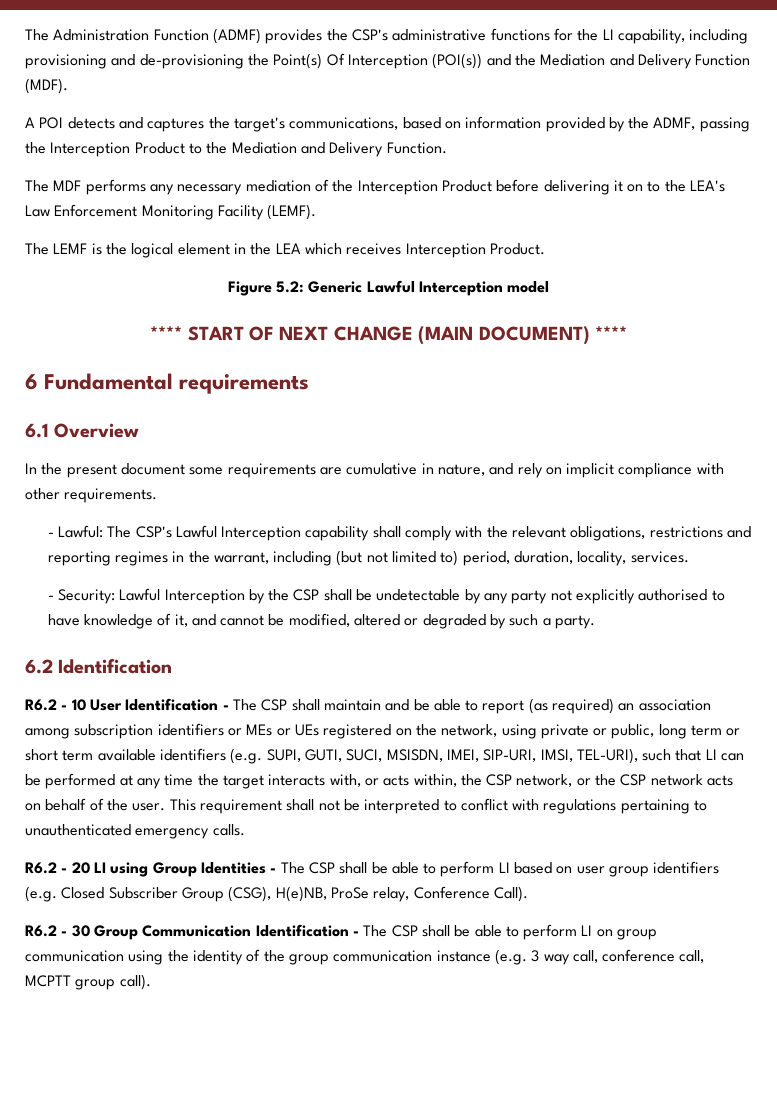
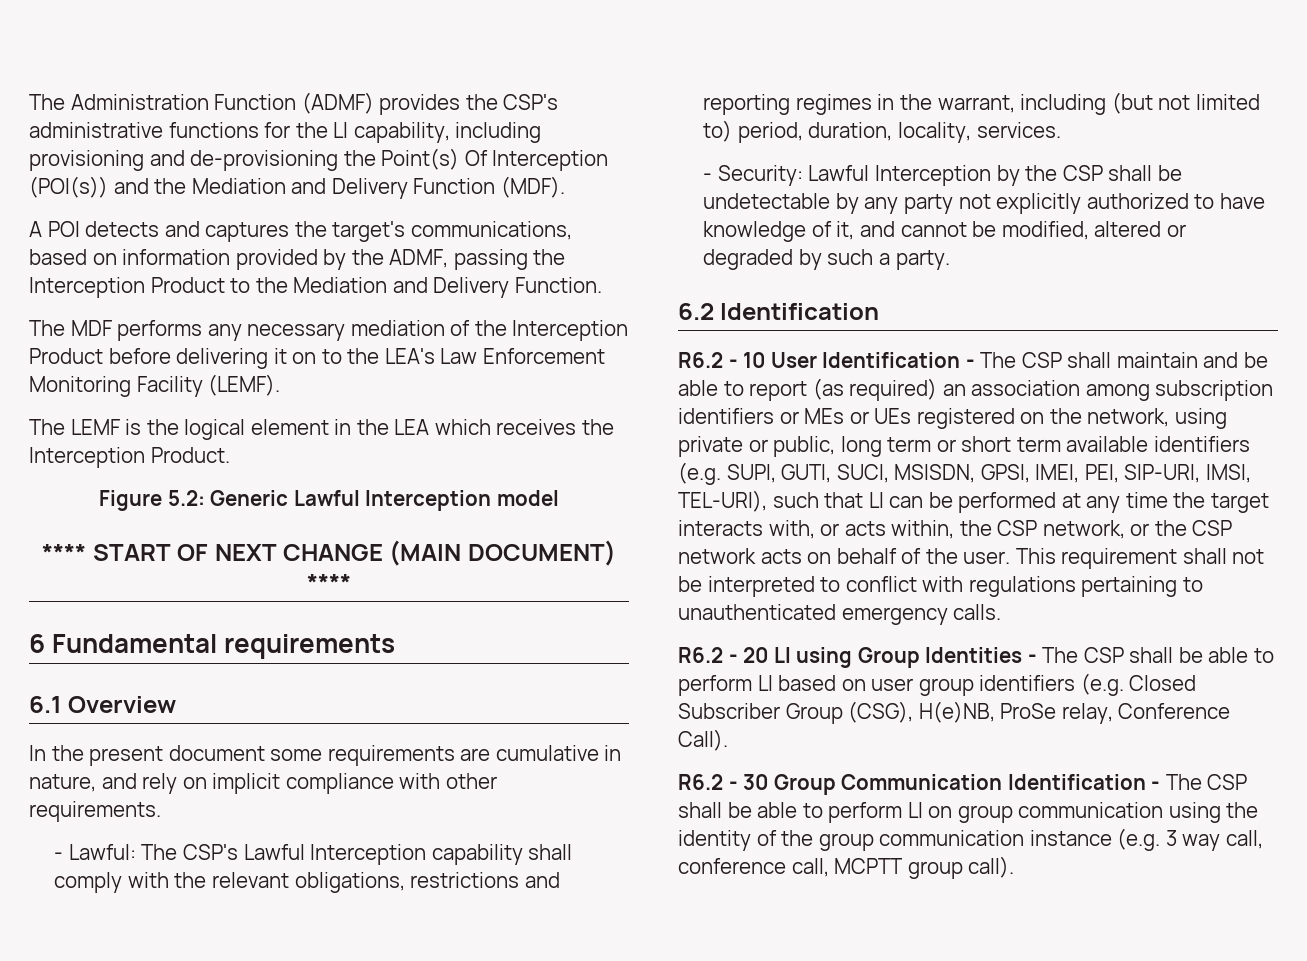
(402, 249) none -> [581,419,614,435] the
[638,589,708,601] authorised -> [1086,193,1189,209] authorized
[446,749,479,762] IMEI, -> [980,464,1119,483] GPSI, IMEI, PEI,

